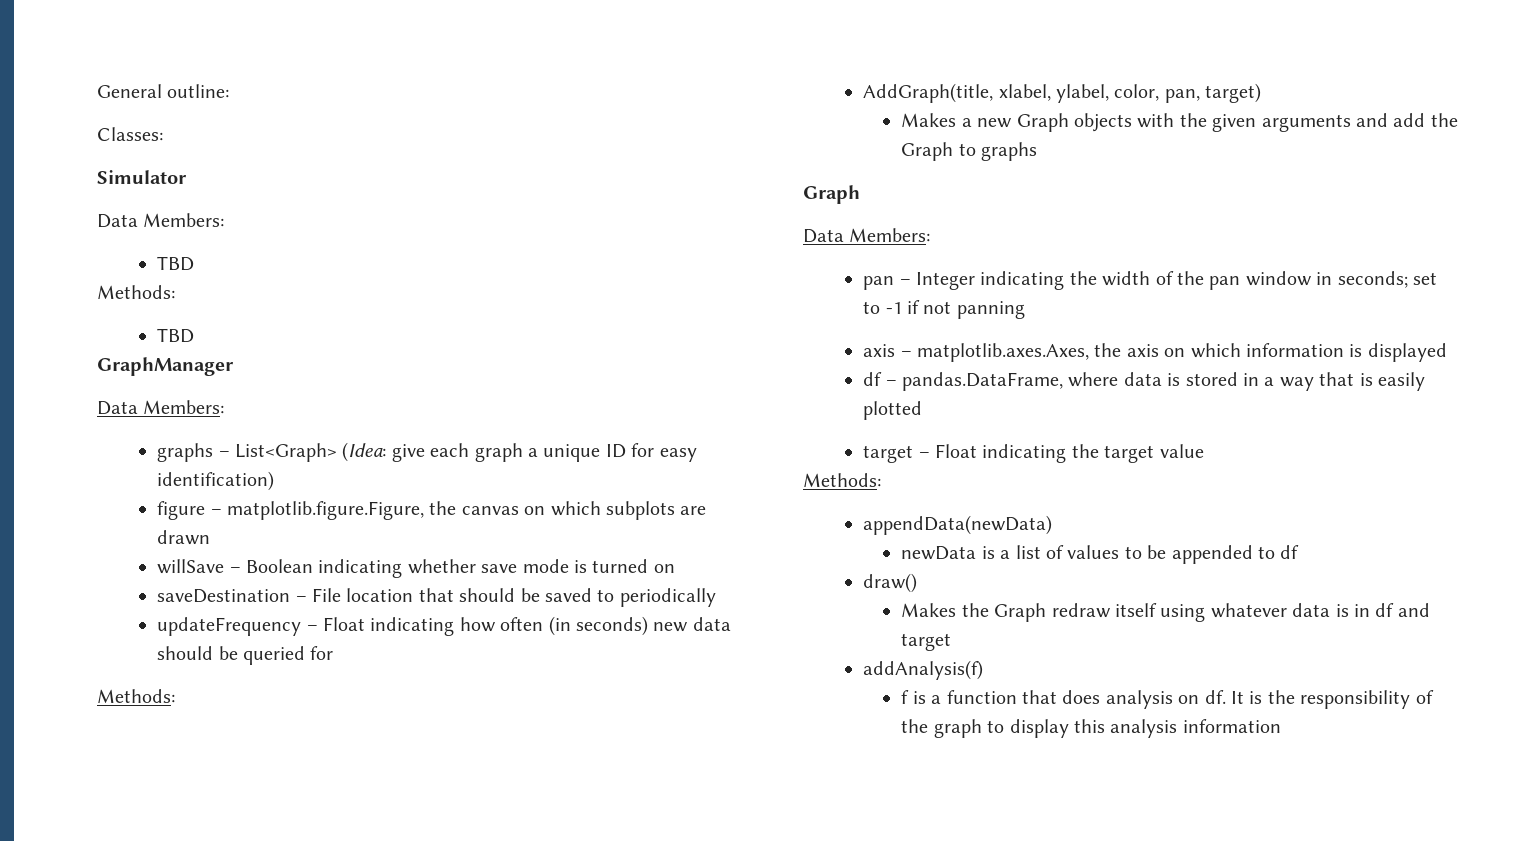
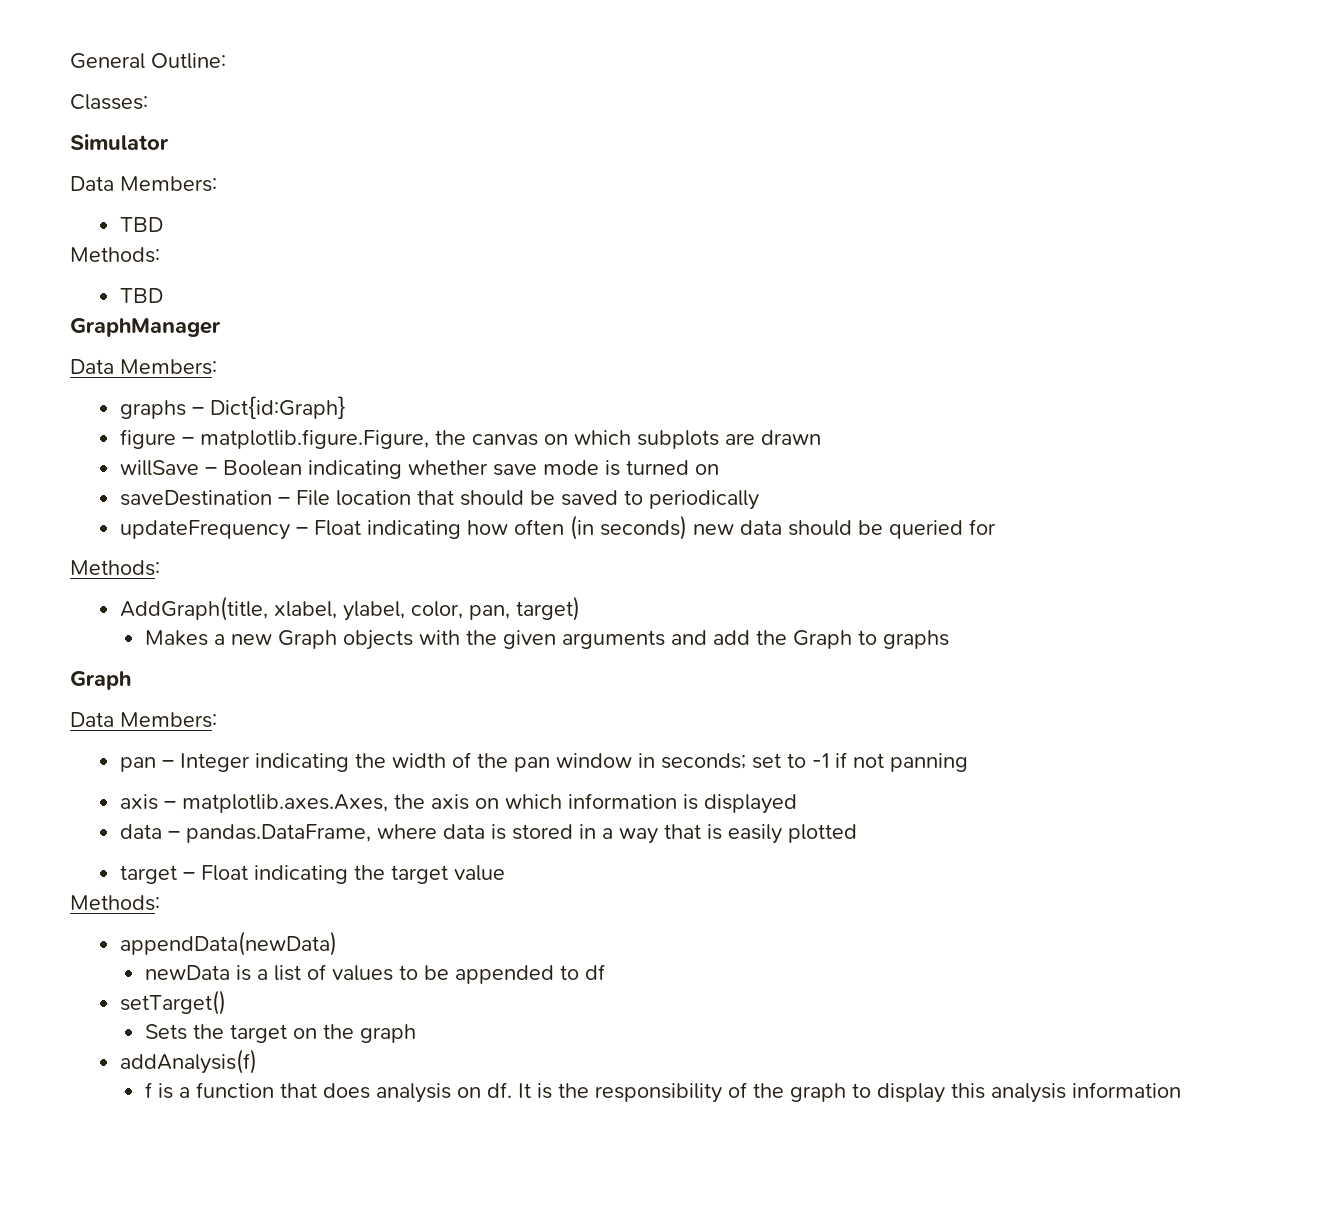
[167,84,230,98] outline: -> [151,53,226,69] Outline:
[235,442,697,462] [157,471,275,491] List<Graph> (Idea: give each graph a unique ID for easy identification) -> [209,396,346,419] Dict{id:Graph}
[863,372,883,386] df -> [119,824,162,839] data
[863,573,918,593] [901,603,1430,622] [901,633,952,651] draw() // Makes the Graph redraw itself using whatever data is in df and target -> [119,990,226,1015] [145,1024,417,1043] setTarget() // Sets the target on the graph

